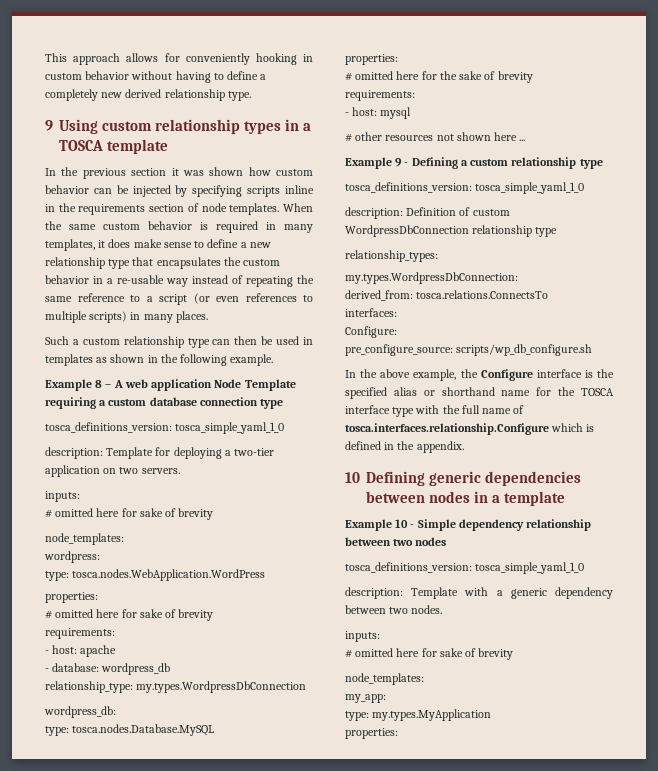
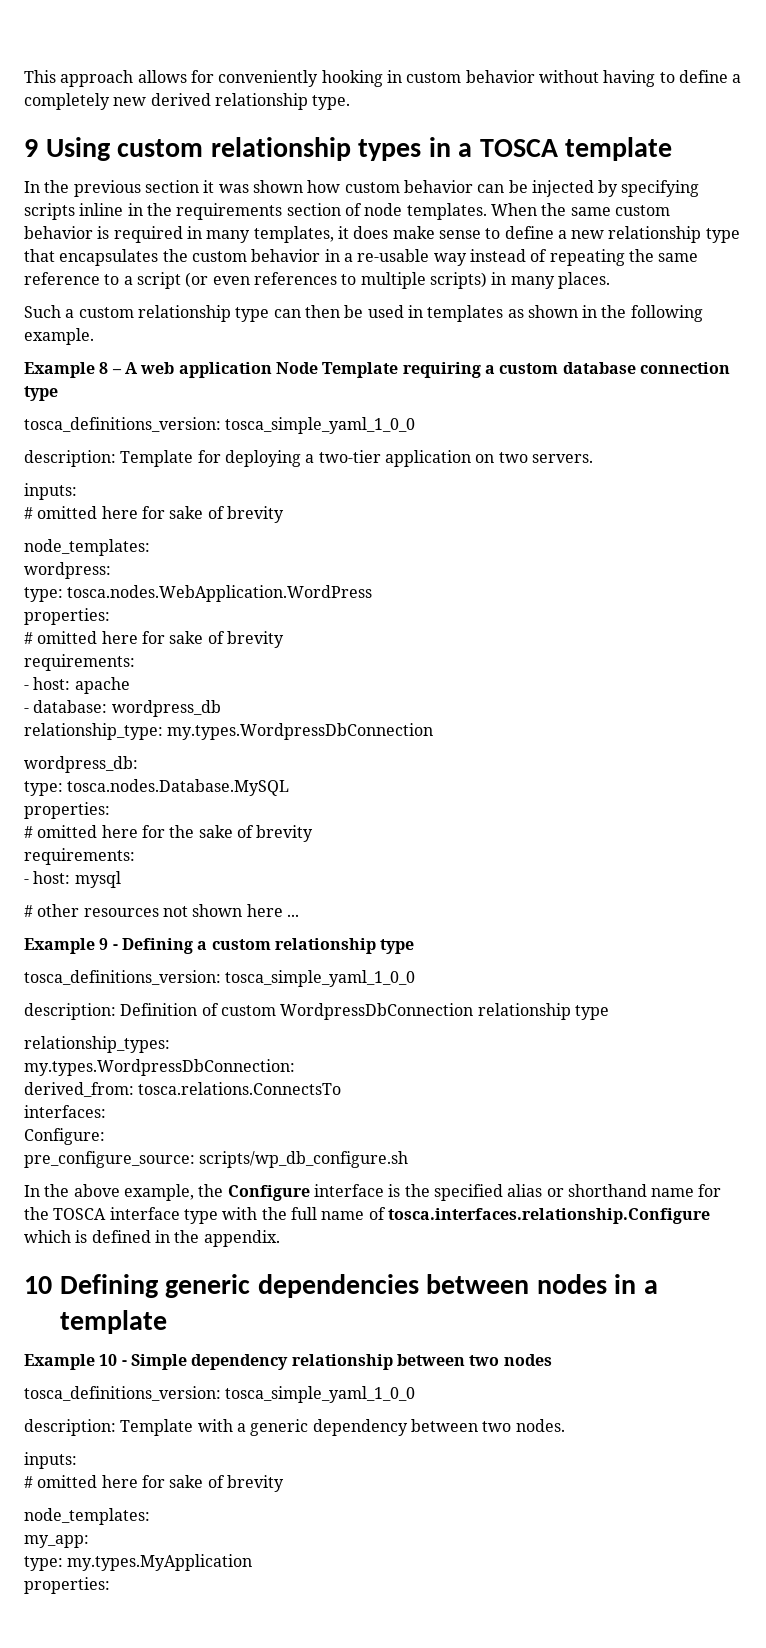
[175,422,285,434] tosca_simple_yaml_1_0 -> [225,417,416,434] tosca_simple_yaml_1_0_0
[475,182,585,194] tosca_simple_yaml_1_0 -> [225,970,416,987] tosca_simple_yaml_1_0_0
[475,562,585,574] tosca_simple_yaml_1_0 -> [225,1386,416,1403] tosca_simple_yaml_1_0_0

